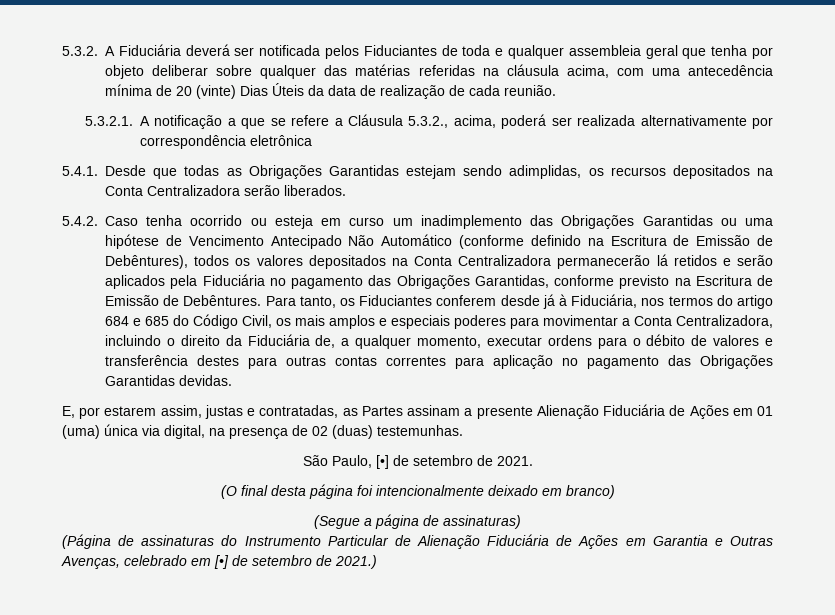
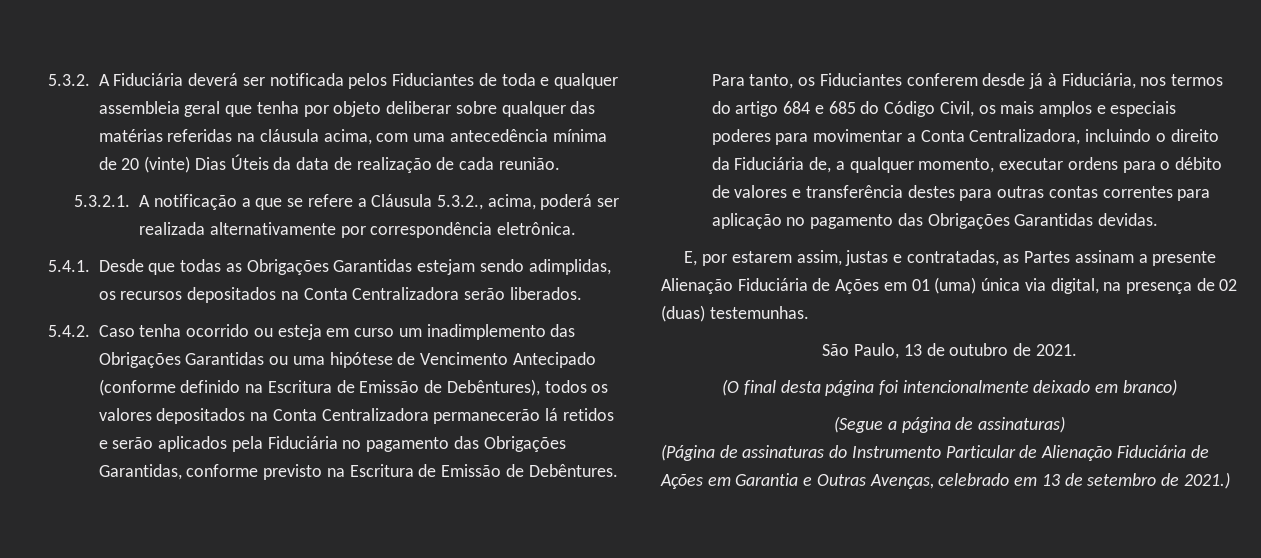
[249,135,312,146] eletrônica -> [497,222,577,235] eletrônica.
[348,234,453,246] Não Automático -> (596, 360) none
[375,455,473,469] [•] de setembro -> [903,343,1009,356] 13 de outubro
[214,555,229,569] [•] -> [1041,474,1060,486] 13

